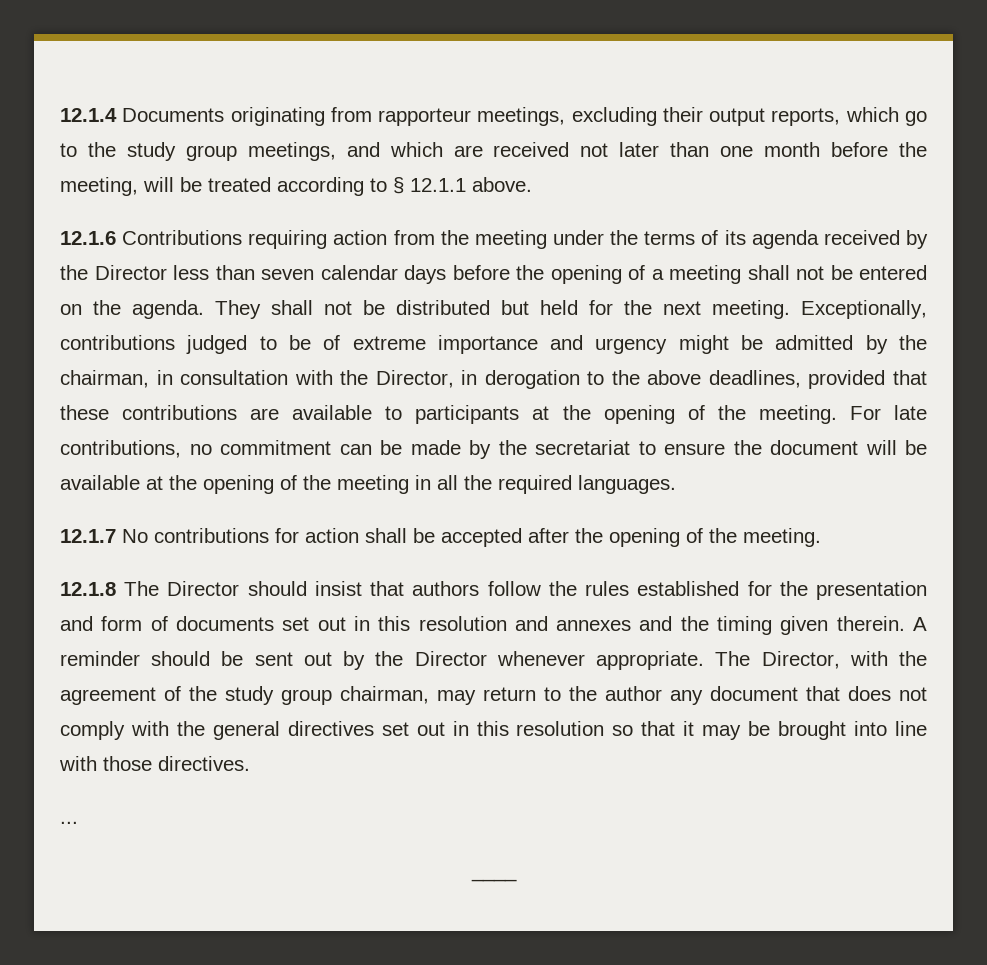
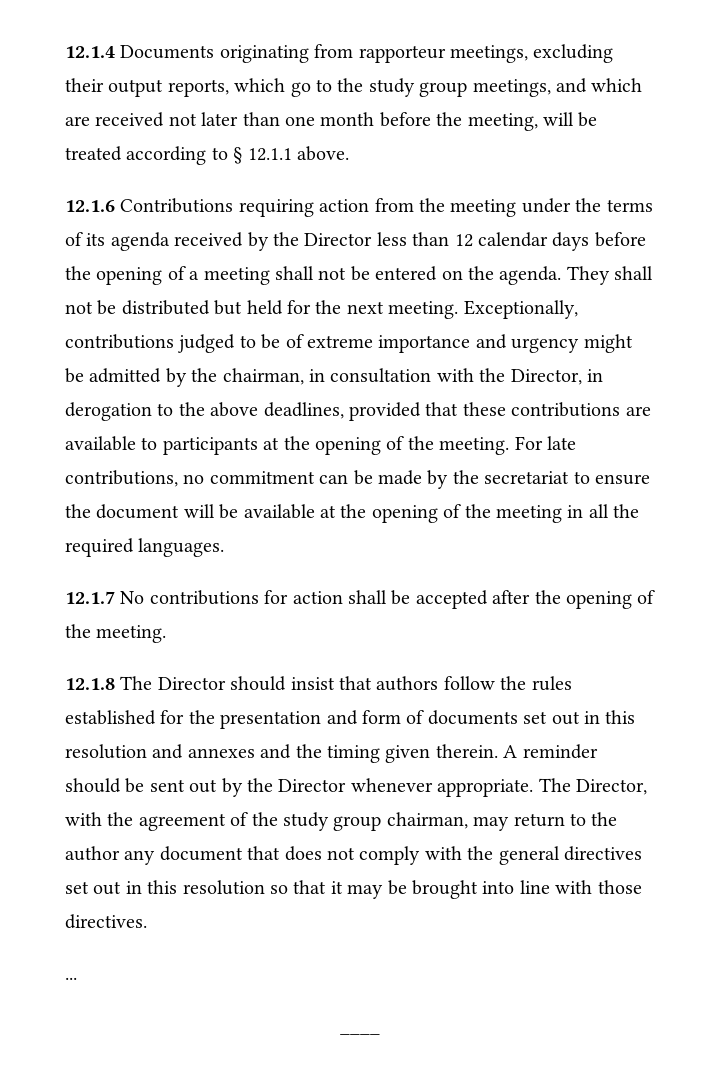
[261,269,314,280] seven -> [454,234,473,247] 12

